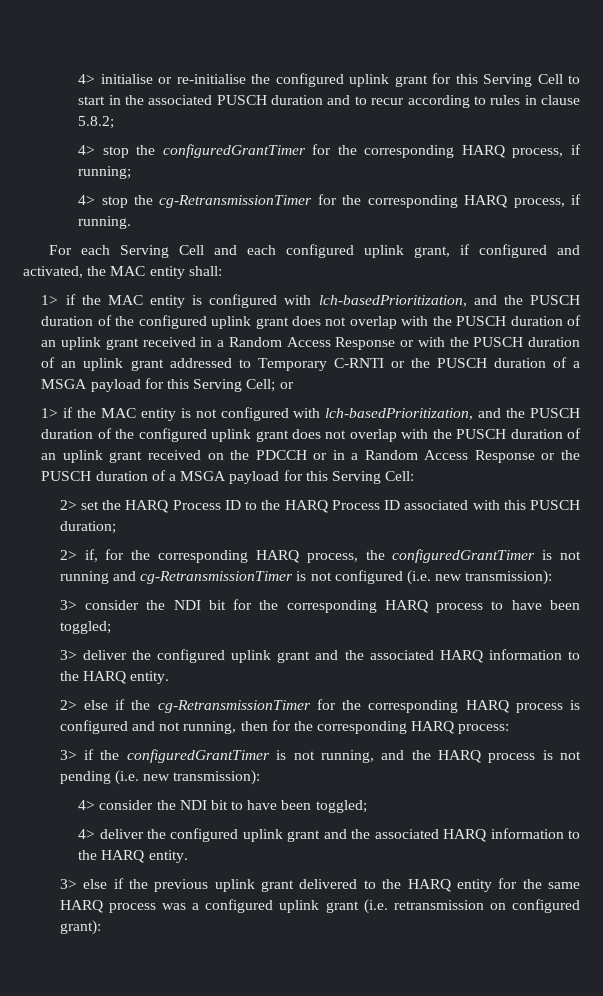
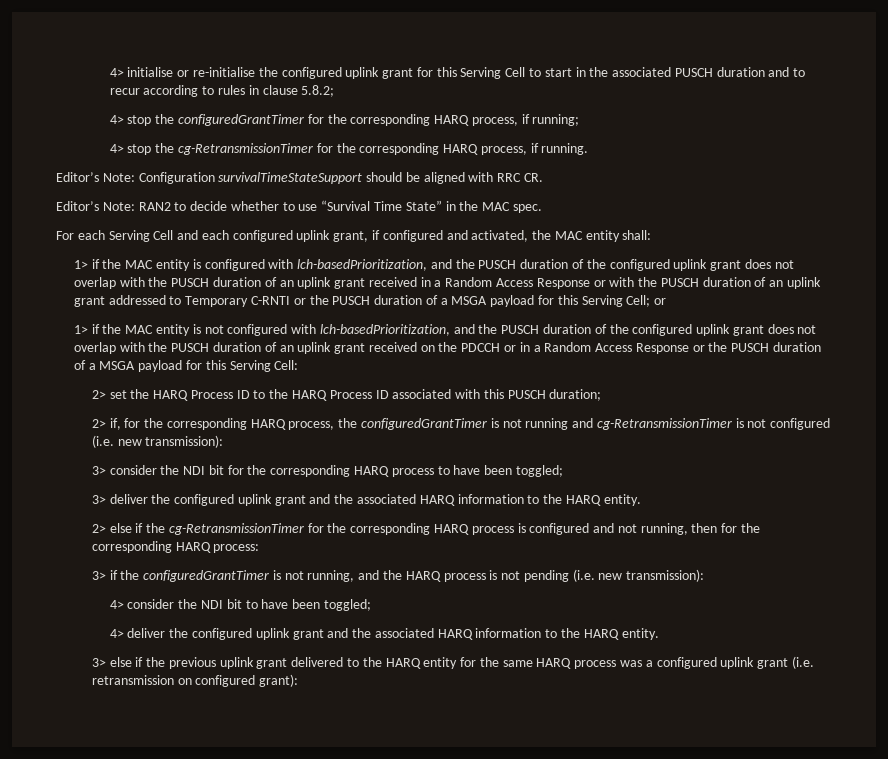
(132, 222) none -> [56,172,544,184] [56,200,542,213] // Editor’s Note: Configuration survivalTimeStateSupport should be aligned with RRC CR. // Editor’s Note: RAN2 to decide whether to use “Survival Time State” in the MAC spec.

